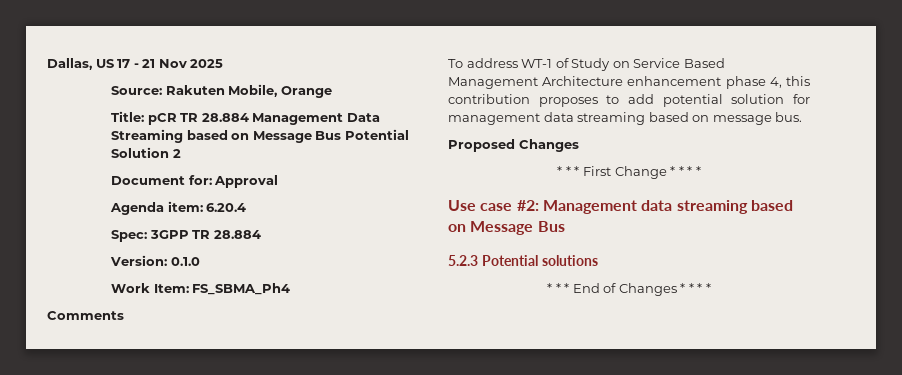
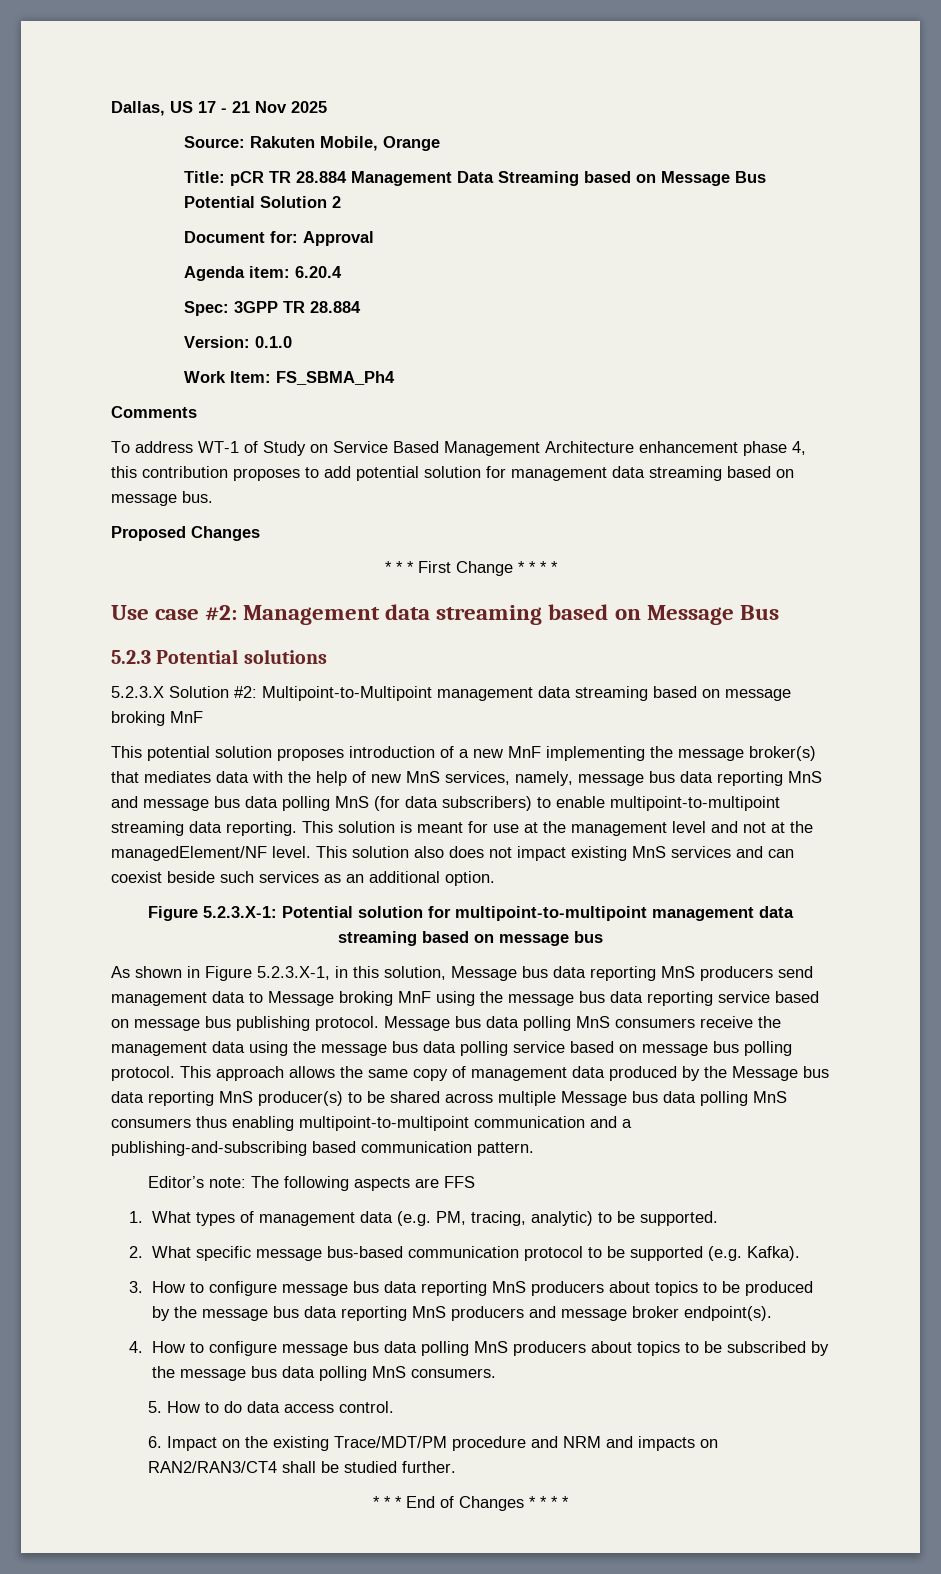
(598, 260) none -> [111,686,791,701] [111,711,203,726] [111,746,816,761] [111,771,822,786] [111,796,780,811] [111,821,813,836] [111,846,794,861] [111,871,495,886] [148,906,794,921] [338,931,603,946] [111,966,813,981] [111,991,819,1006] [111,1016,781,1031] [111,1041,792,1056] [111,1066,829,1081] [111,1091,787,1106] [111,1116,632,1131] [111,1141,534,1156] [147,1176,475,1191] [129,1211,718,1226] [129,1246,800,1261] [129,1281,813,1296] [151,1306,772,1321] [129,1341,829,1356] [151,1366,496,1381] [147,1401,394,1413] [147,1436,718,1451] [147,1461,456,1473] // 5.2.3.X Solution #2: Multipoint-to-Multipoint management data streaming based on message broking MnF // This potential solution proposes introduction of a new MnF implementing the message broker(s) that mediates data with the help of new MnS services, namely, message bus data reporting MnS and message bus data polling MnS (for data subscribers) to enable multipoint-to-multipoint streaming data reporting. This solution is meant for use at the management level and not at the managedElement/NF level. This solution also does not impact existing MnS services and can coexist beside such services as an additional option. // Figure 5.2.3.X-1: Potential solution for multipoint-to-multipoint management data streaming based on message bus // As shown in Figure 5.2.3.X-1, in this solution, Message bus data reporting MnS producers send management data to Message broking MnF using the message bus data reporting service based on message bus publishing protocol. Message bus data polling MnS consumers receive the management data using the message bus data polling service based on message bus polling protocol. This approach allows the same copy of management data produced by the Message bus data reporting MnS producer(s) to be shared across multiple Message bus data polling MnS consumers thus enabling multipoint-to-multipoint communication and a publishing-and-subscribing based communication pattern. // Editor’s note: The following aspects are FFS // 1. What types of management data (e.g. PM, tracing, analytic) to be supported. // 2. What specific message bus-based communication protocol to be supported (e.g. Kafka). // 3. How to configure message bus data reporting MnS producers about topics to be produced by the message bus data reporting MnS producers and message broker endpoint(s). // 4. How to configure message bus data polling MnS producers about topics to be subscribed by the message bus data polling MnS consumers. // 5. How to do data access control. // 6. Impact on the existing Trace/MDT/PM procedure and NRM and impacts on RAN2/RAN3/CT4 shall be studied further.

